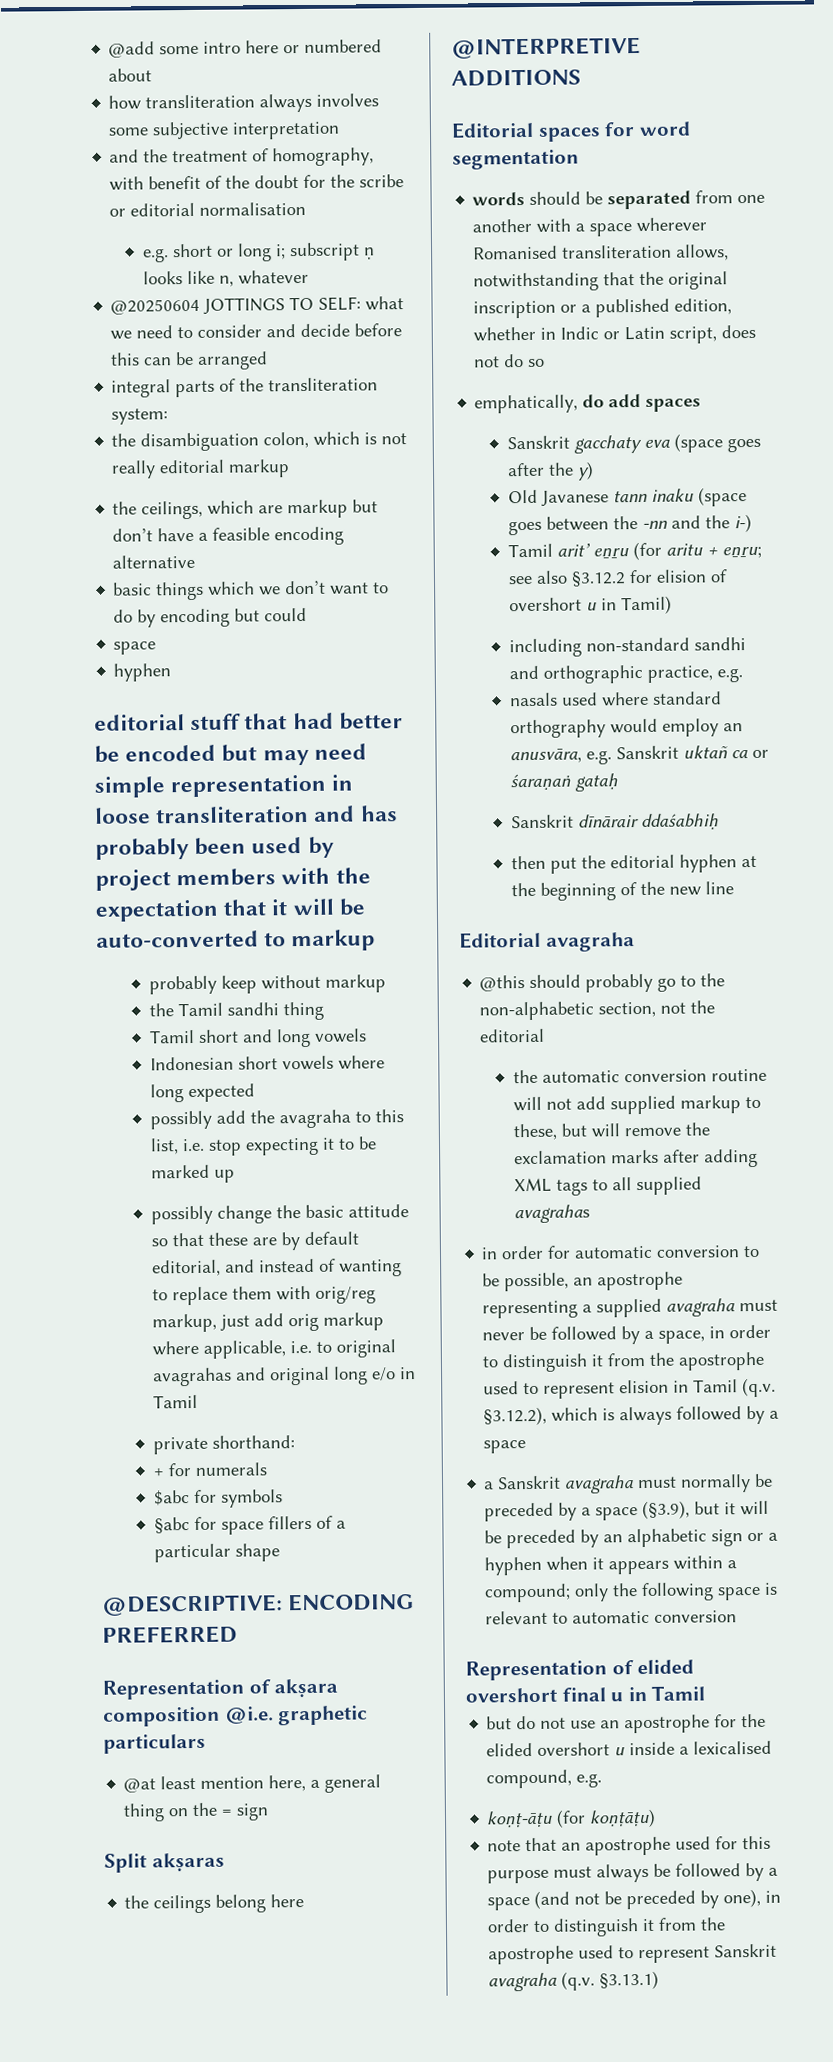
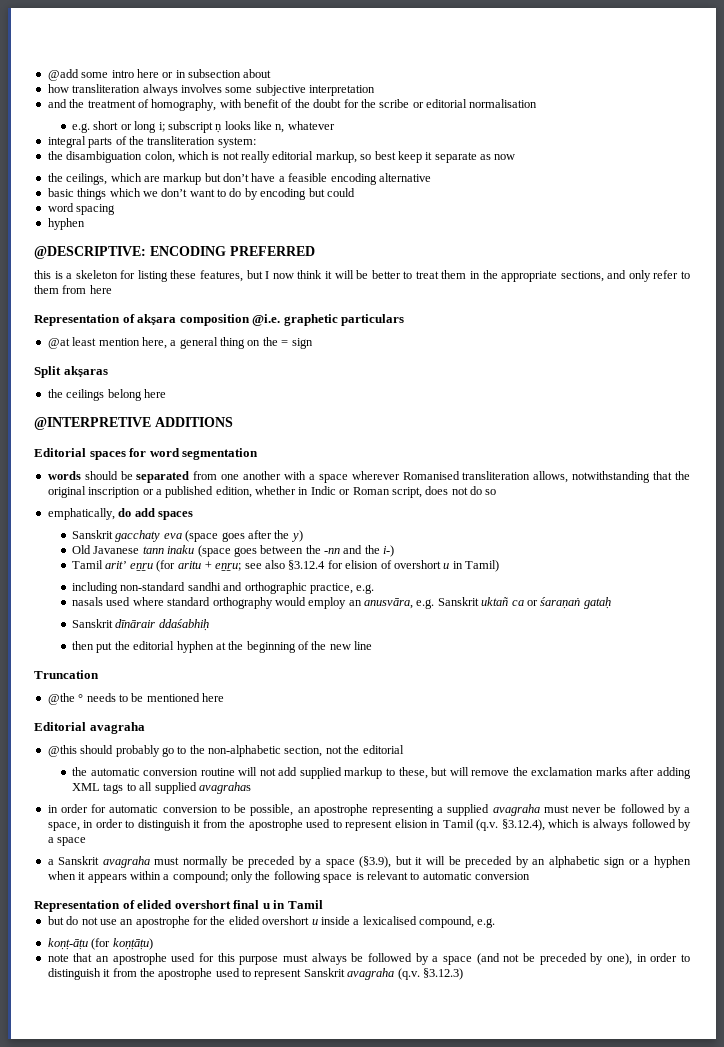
[304,39,383,53] numbered -> [175,69,241,78] in subsection
[110,296,405,315] [110,323,403,340] [110,351,269,370] // @20250604 JOTTINGS TO SELF: what we need to consider and decide before this can be arranged -> (335, 125) none
[228,459,291,478] markup -> [315,151,516,163] markup, so best keep it separate as now
[113,641,157,655] space -> [47,203,116,215] word spacing
[94,712,403,731] [94,743,367,766] [94,774,354,798] [95,805,398,824] [95,836,334,860] [95,867,371,891] [95,898,365,922] [96,929,376,952] [149,974,387,995] [149,1001,325,1021] [149,1028,368,1048] [150,1055,386,1071] [150,1083,256,1103] [150,1109,405,1130] [150,1136,378,1156] [151,1164,236,1183] [151,1204,410,1225] [151,1231,360,1251] [152,1258,403,1277] [152,1285,377,1306] [152,1312,385,1333] [152,1339,397,1359] [152,1366,417,1387] [153,1394,199,1409] [153,1435,296,1455] [153,1462,268,1477] [154,1489,284,1508] [154,1515,347,1535] [154,1543,281,1563] [102,1593,415,1616] [102,1625,238,1644] editorial stuff that had better be encoded but may need simple representation in loose transliteration and has probably been used by project members with the expectation that it will be auto-converted to markup // probably keep without markup // the Tamil sandhi thing // Tamil short and long vowels // Indonesian short vowels where long expected // possibly add the avagraha to this list, i.e. stop expecting it to be marked up // possibly change the basic attitude so that these are by default editorial, and instead of wanting to replace them with orig/reg markup, just add orig markup where applicable, i.e. to original avagrahas and original long e/o in Tamil // private shorthand: // + for numerals // $abc for symbols // §abc for space fillers of a particular shape // @DESCRIPTIVE: ENCODING PREFERRED -> [34,246,315,259] [34,270,691,282] [34,285,112,294] @DESCRIPTIVE: ENCODING PREFERRED // this is a skeleton for listing these features, but I now think it will be better to treat them in the appropriate sections, and only refer to them from here
[624,326,666,341] Latin -> [352,487,390,495] Roman
[571,571,627,587] §3.12.2 -> [288,560,326,570] §3.12.4
(735, 888) none -> [34,670,99,679] [47,693,224,705] // Truncation // @the ° needs to be mentioned here
[483,1406,548,1426] §3.12.2), -> [501,819,545,831] §3.12.4),
[599,1970,660,1990] §3.13.1) -> [422,968,463,980] §3.12.3)

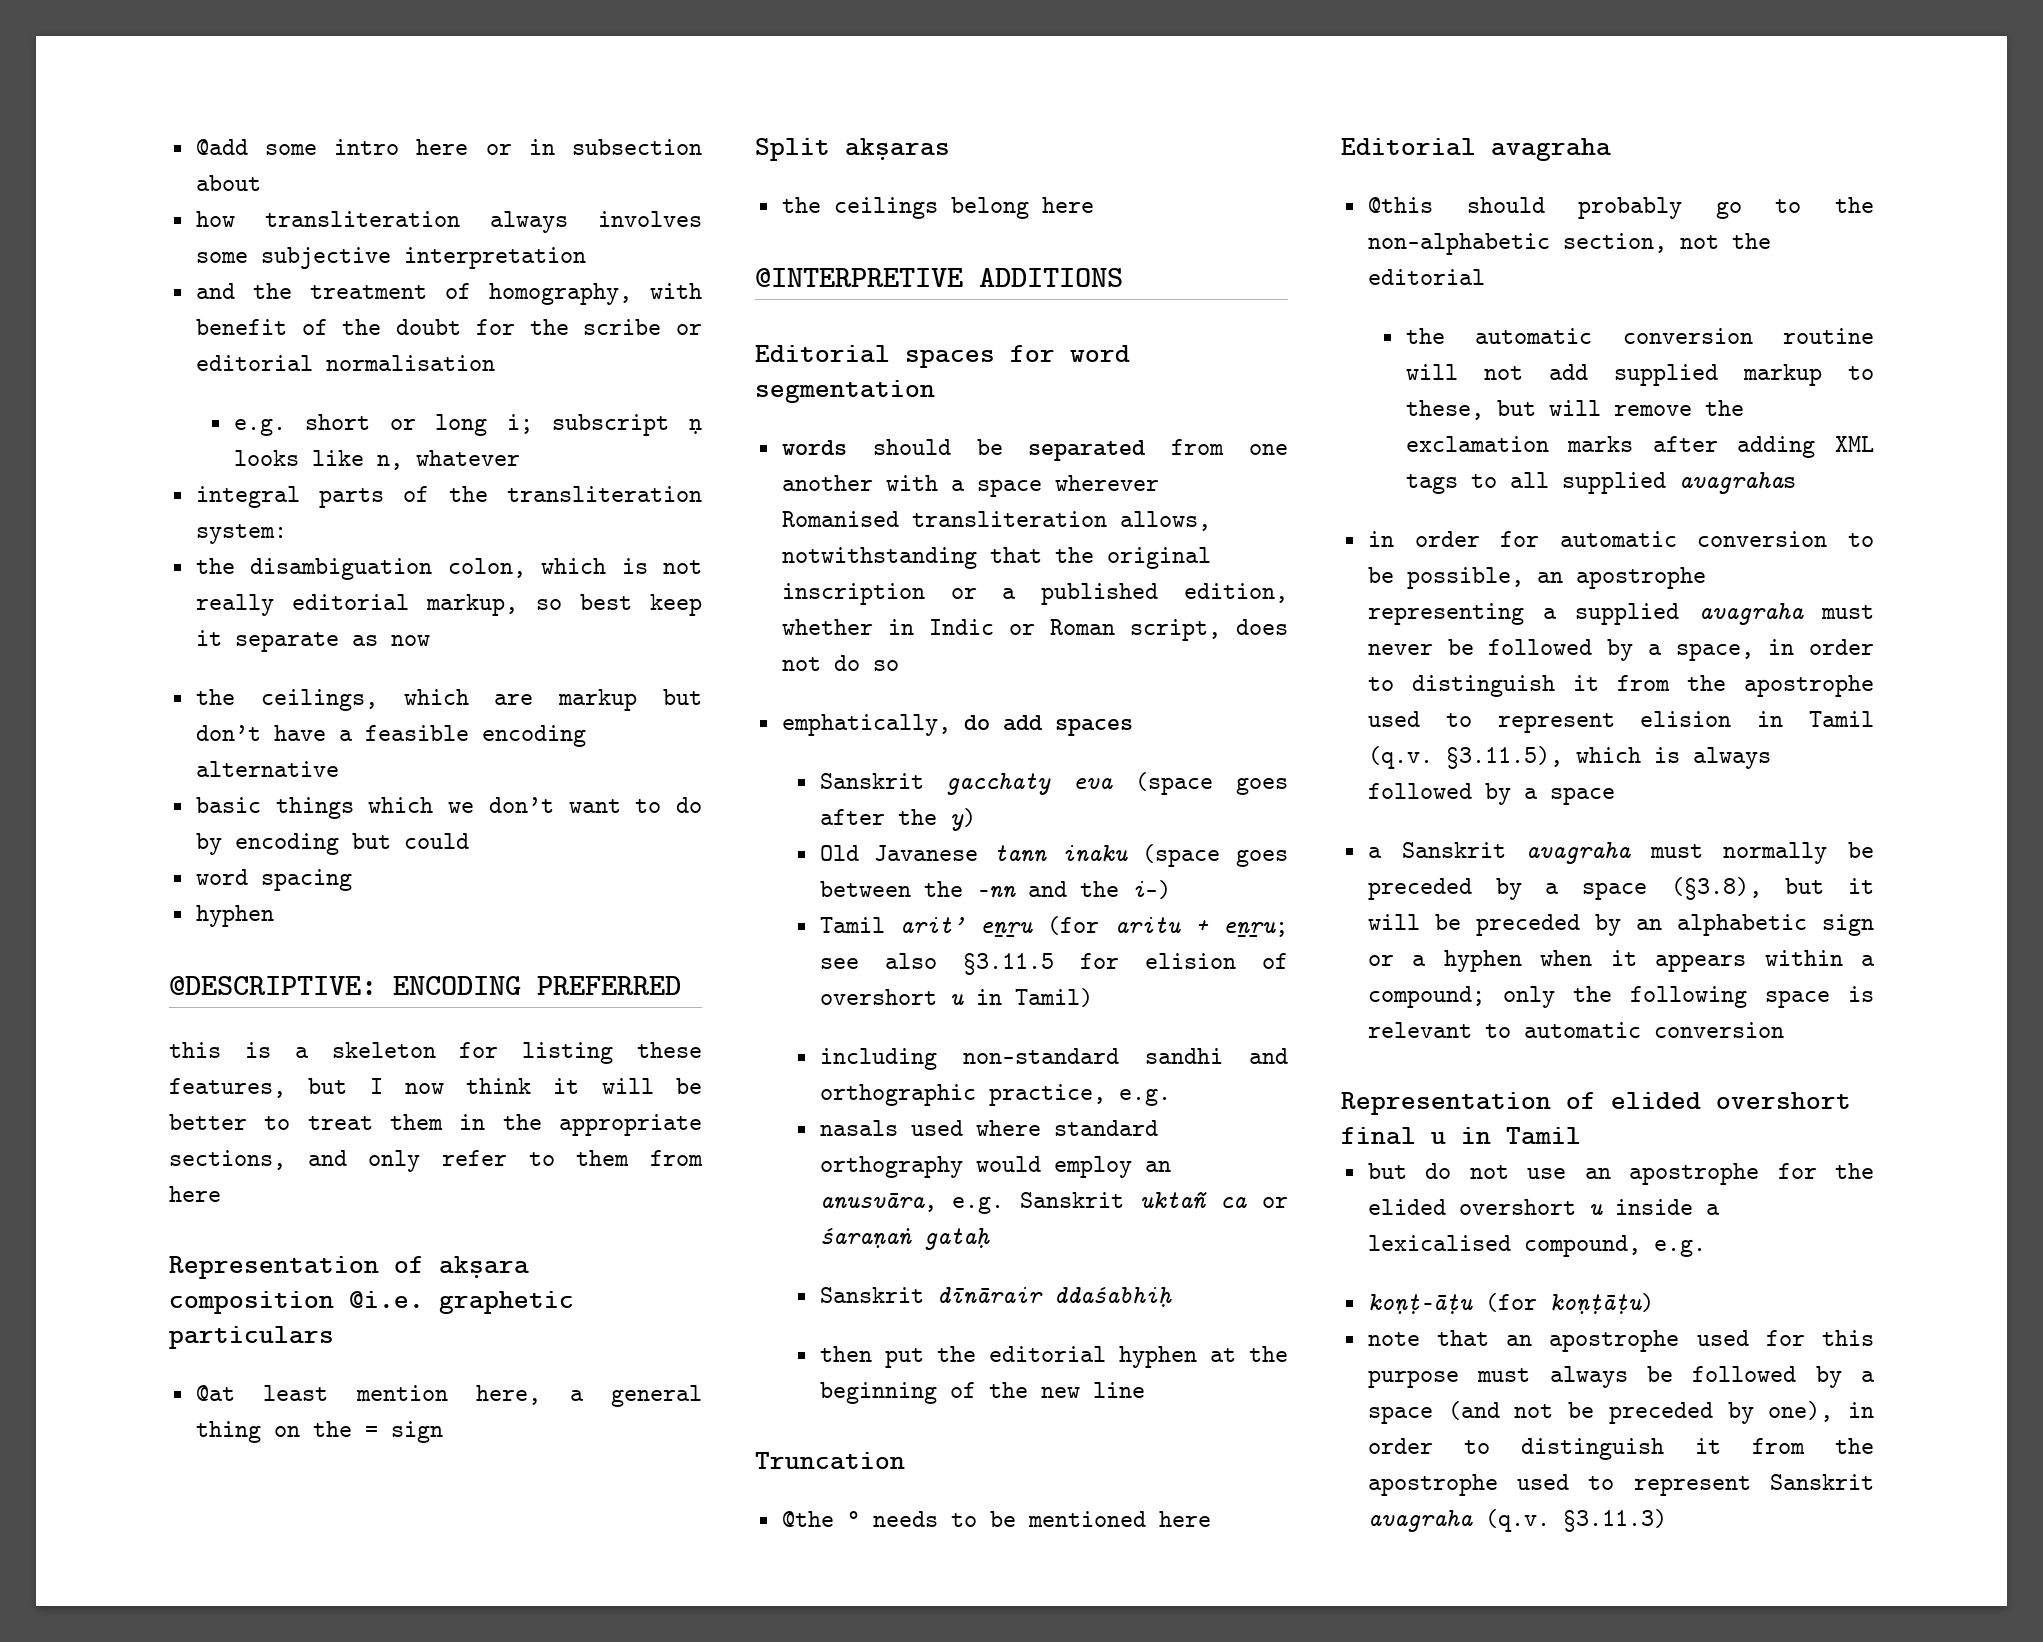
[288,560,326,570] §3.12.4 -> [962,953,1054,975] §3.11.5
[501,819,545,831] §3.12.4), -> [1445,746,1563,769] §3.11.5),
[359,856,392,868] (§3.9), -> [1670,877,1762,900] (§3.8),
[422,968,463,980] §3.12.3) -> [1562,1509,1667,1532] §3.11.3)

